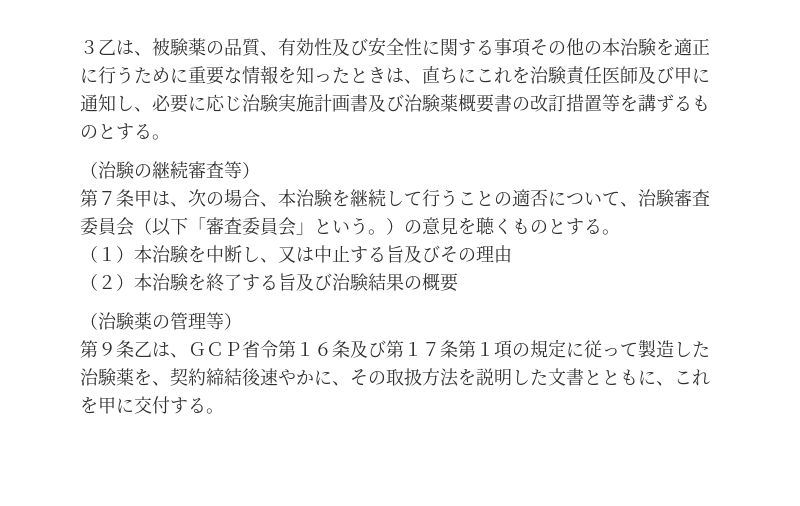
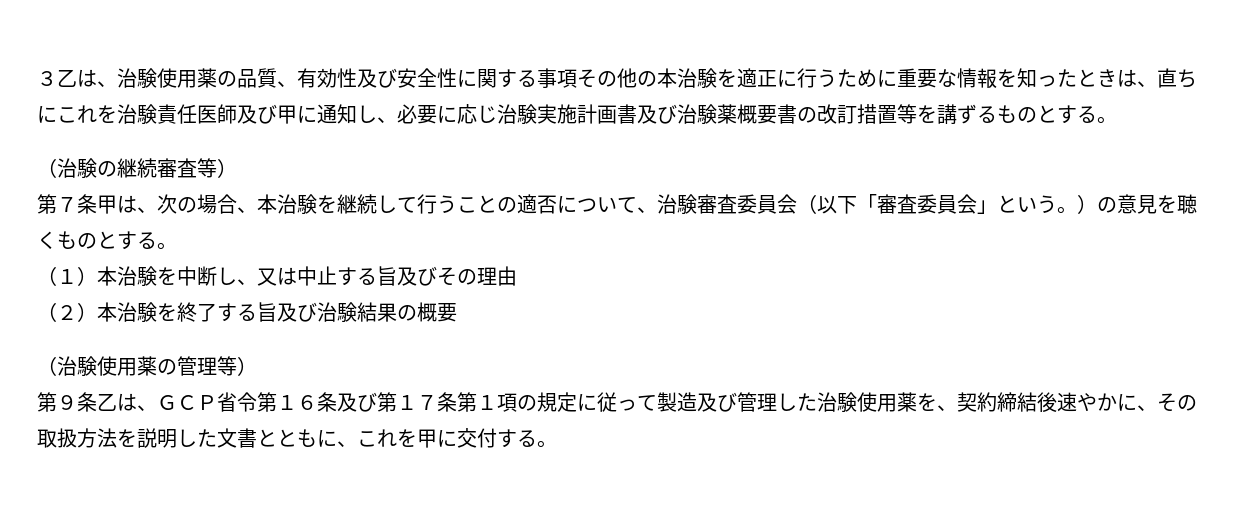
[152,38,188,56] 被験 -> [117,68,197,89] 治験使用
(134, 321) none -> [97,356,137,376] 使用
(674, 349) none -> [697,392,777,412] 及び管理
(116, 377) none -> [857,392,897,412] 使用

